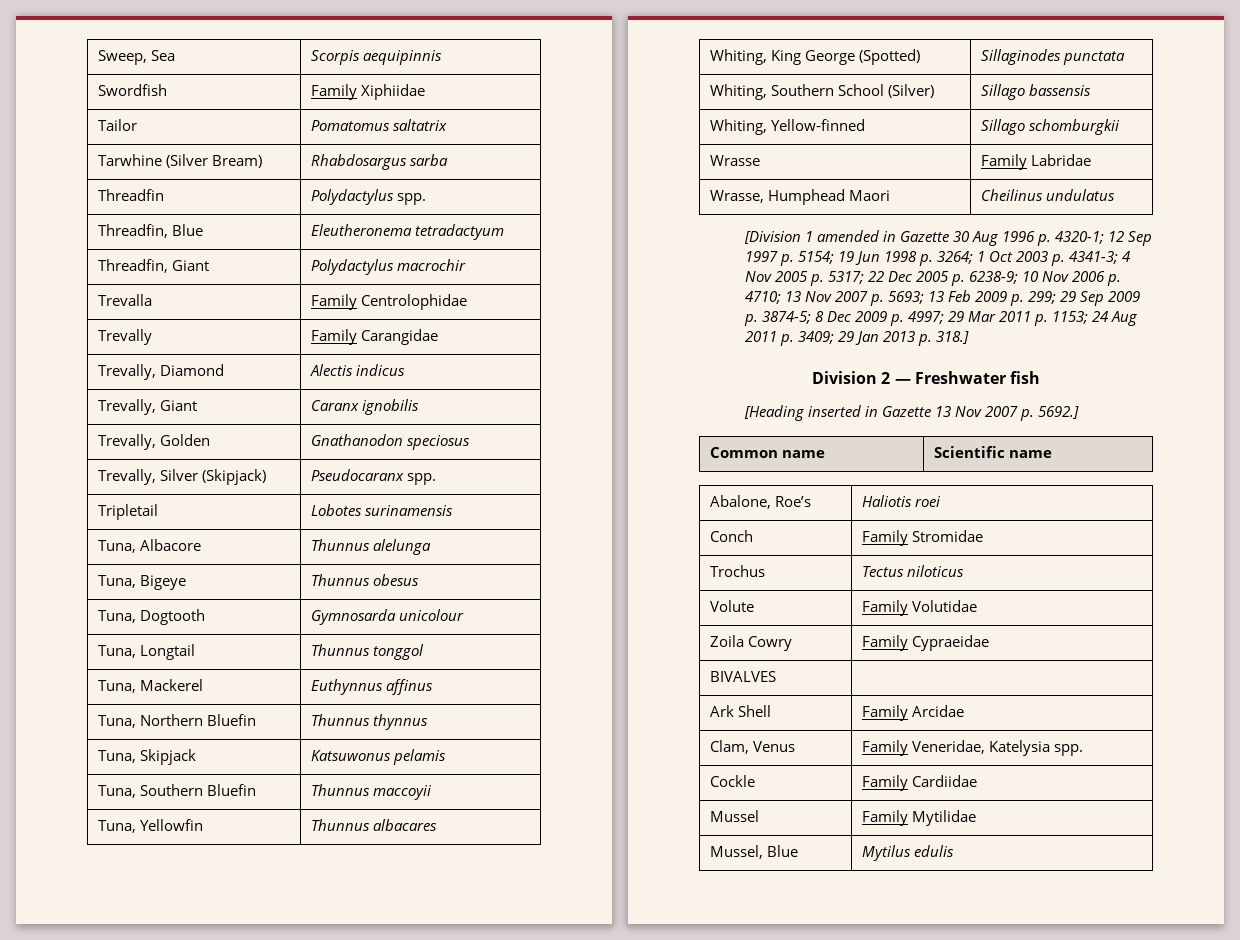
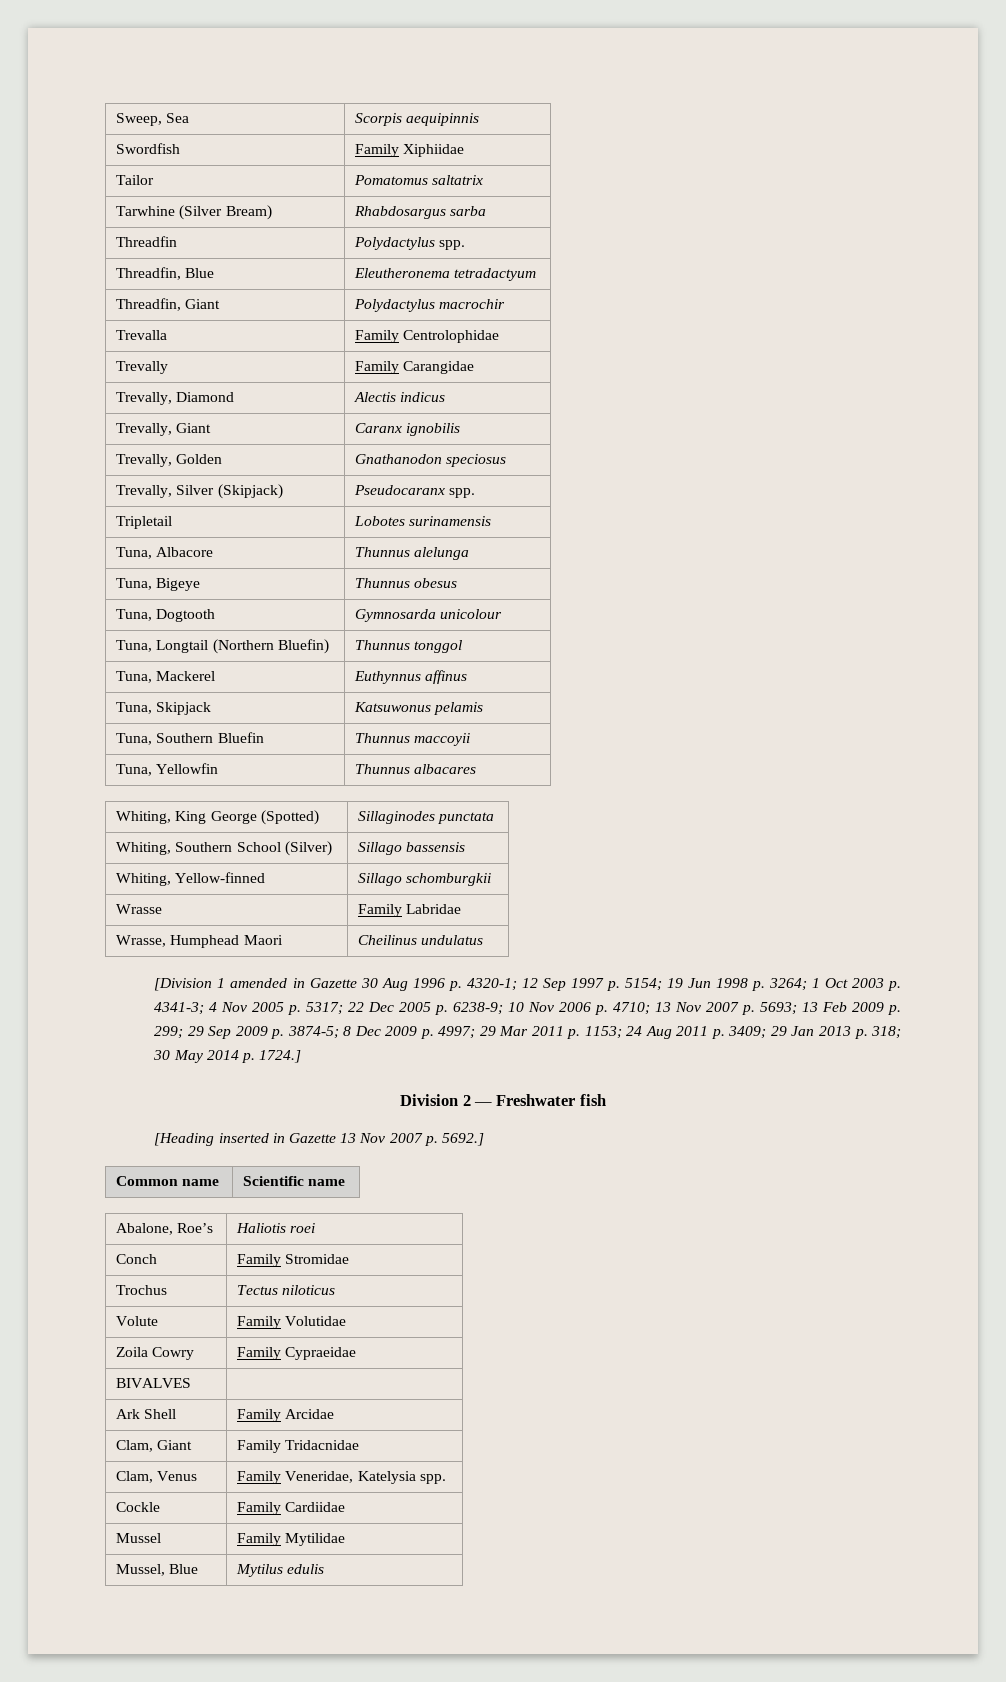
(195, 652) none -> [212,639,329,654] (Northern Bluefin)
[97,714,257,728] [310,714,428,730] // Tuna, Northern Bluefin | Thunnus thynnus -> (468, 677) none
[936,331,970,344] 318.] -> [871,1026,902,1039] [153,1050,302,1063] 318; 30 May 2014 p. 1724.]
(964, 711) none -> [116,1440,193,1452] [237,1440,360,1453] // Clam, Giant | Family Tridacnidae

